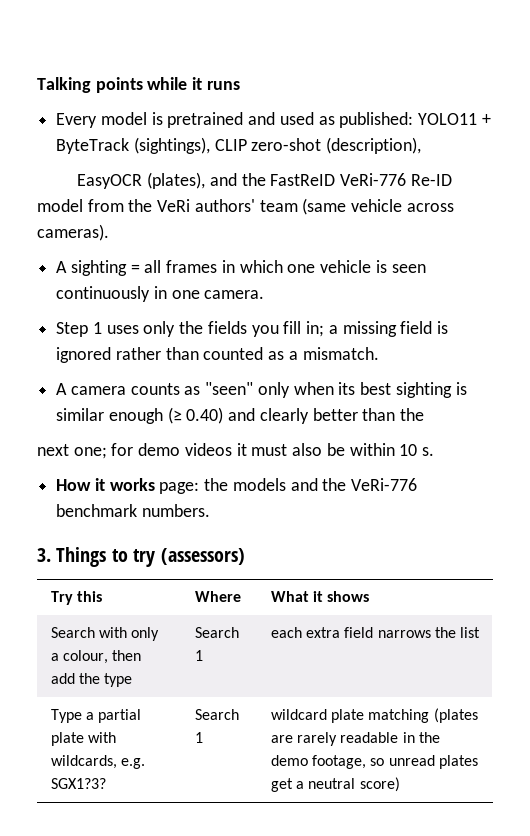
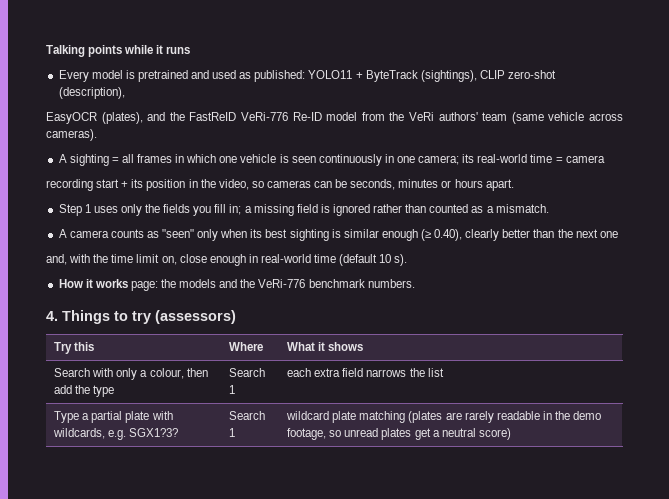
[204,290,265,299] camera. -> [418,154,605,165] [46,179,514,191] camera; its real-world time = camera // recording start + its position in the video, so cameras can be seconds, minutes or hours apart.
[186,407,256,424] 0.40) and -> [434,229,463,241] 0.40),
[37,443,434,459] // next one; for demo videos it must also be within 10 s. -> [575,229,618,238] [46,254,408,266] next one // and, with the time limit on, close enough in real-world time (default 10 s).
[37,548,51,562] 3. -> [46,311,58,321] 4.

